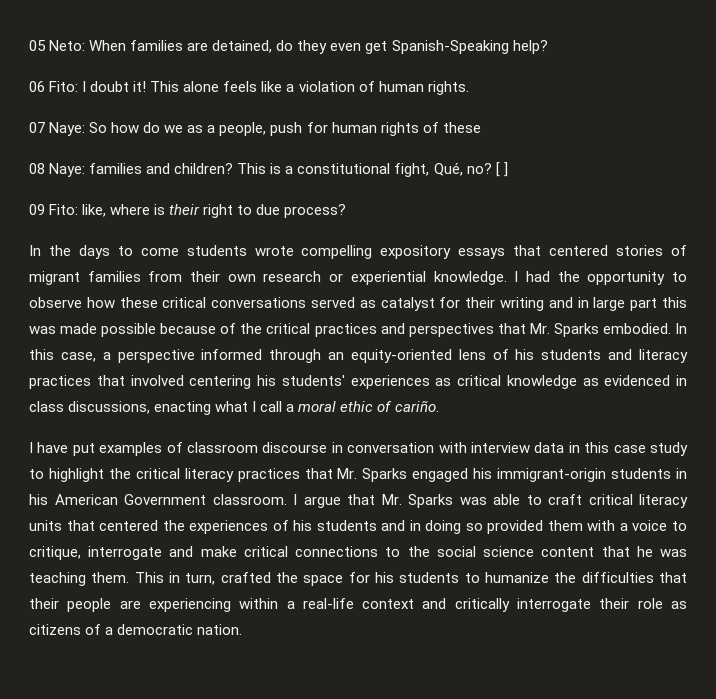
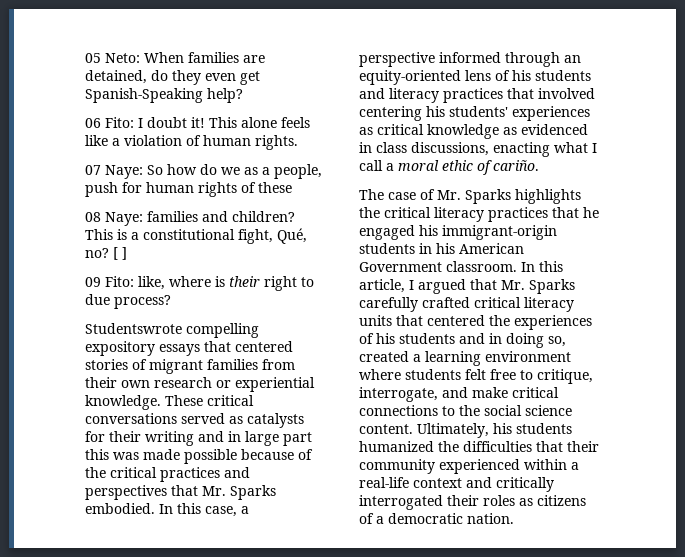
[29,245,294,259] In the days to come students wrote -> [85,323,182,334] Studentswrote
[514,271,688,285] [29,297,158,308] I had the opportunity to observe how these -> [165,395,203,406] These
[380,297,435,311] catalyst -> [247,413,304,428] catalysts
[29,442,688,456] [29,468,104,482] I have put examples of classroom discourse in conversation with interview data in this case study to highlight -> [359,189,581,204] The case of Mr. Sparks highlights
[337,468,408,482] Mr. Sparks -> [583,207,599,218] he
[293,494,582,508] I argue that Mr. Sparks was able to craft -> [521,261,563,272] [359,279,575,294] [359,297,470,312] In this article, I argued that Mr. Sparks carefully crafted
[465,520,668,534] so provided them with a voice -> [548,336,566,347] [359,351,571,366] [359,369,516,380] so, created a learning environment where students felt free
[88,546,163,560] interrogate -> [359,387,438,402] interrogate,
[541,546,688,557] [29,572,549,586] content that he was teaching them. This in turn, crafted the space for his students to humanize -> [359,423,572,438] [359,441,434,452] content. Ultimately, his students humanized
[67,598,231,612] people are experiencing -> [359,459,520,474] community experienced
[517,598,663,612] interrogate their role -> [359,495,515,510] interrogated their roles

